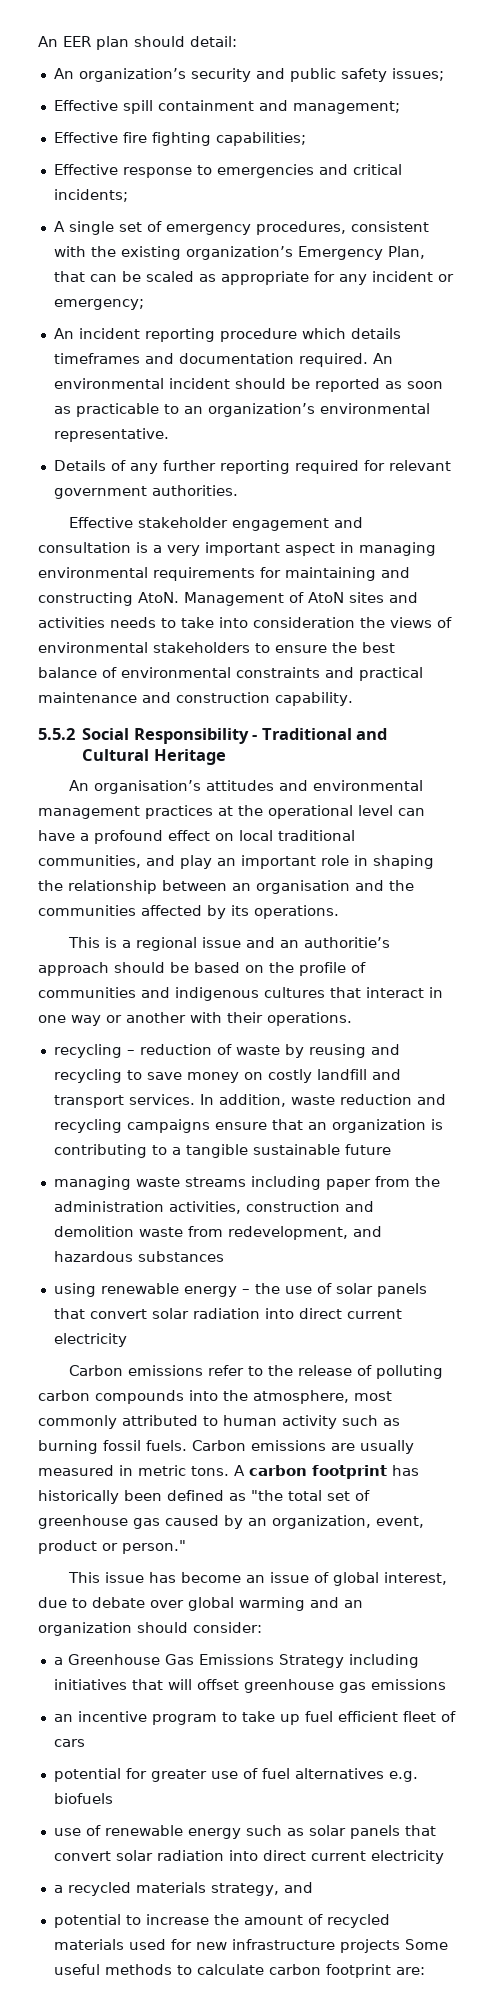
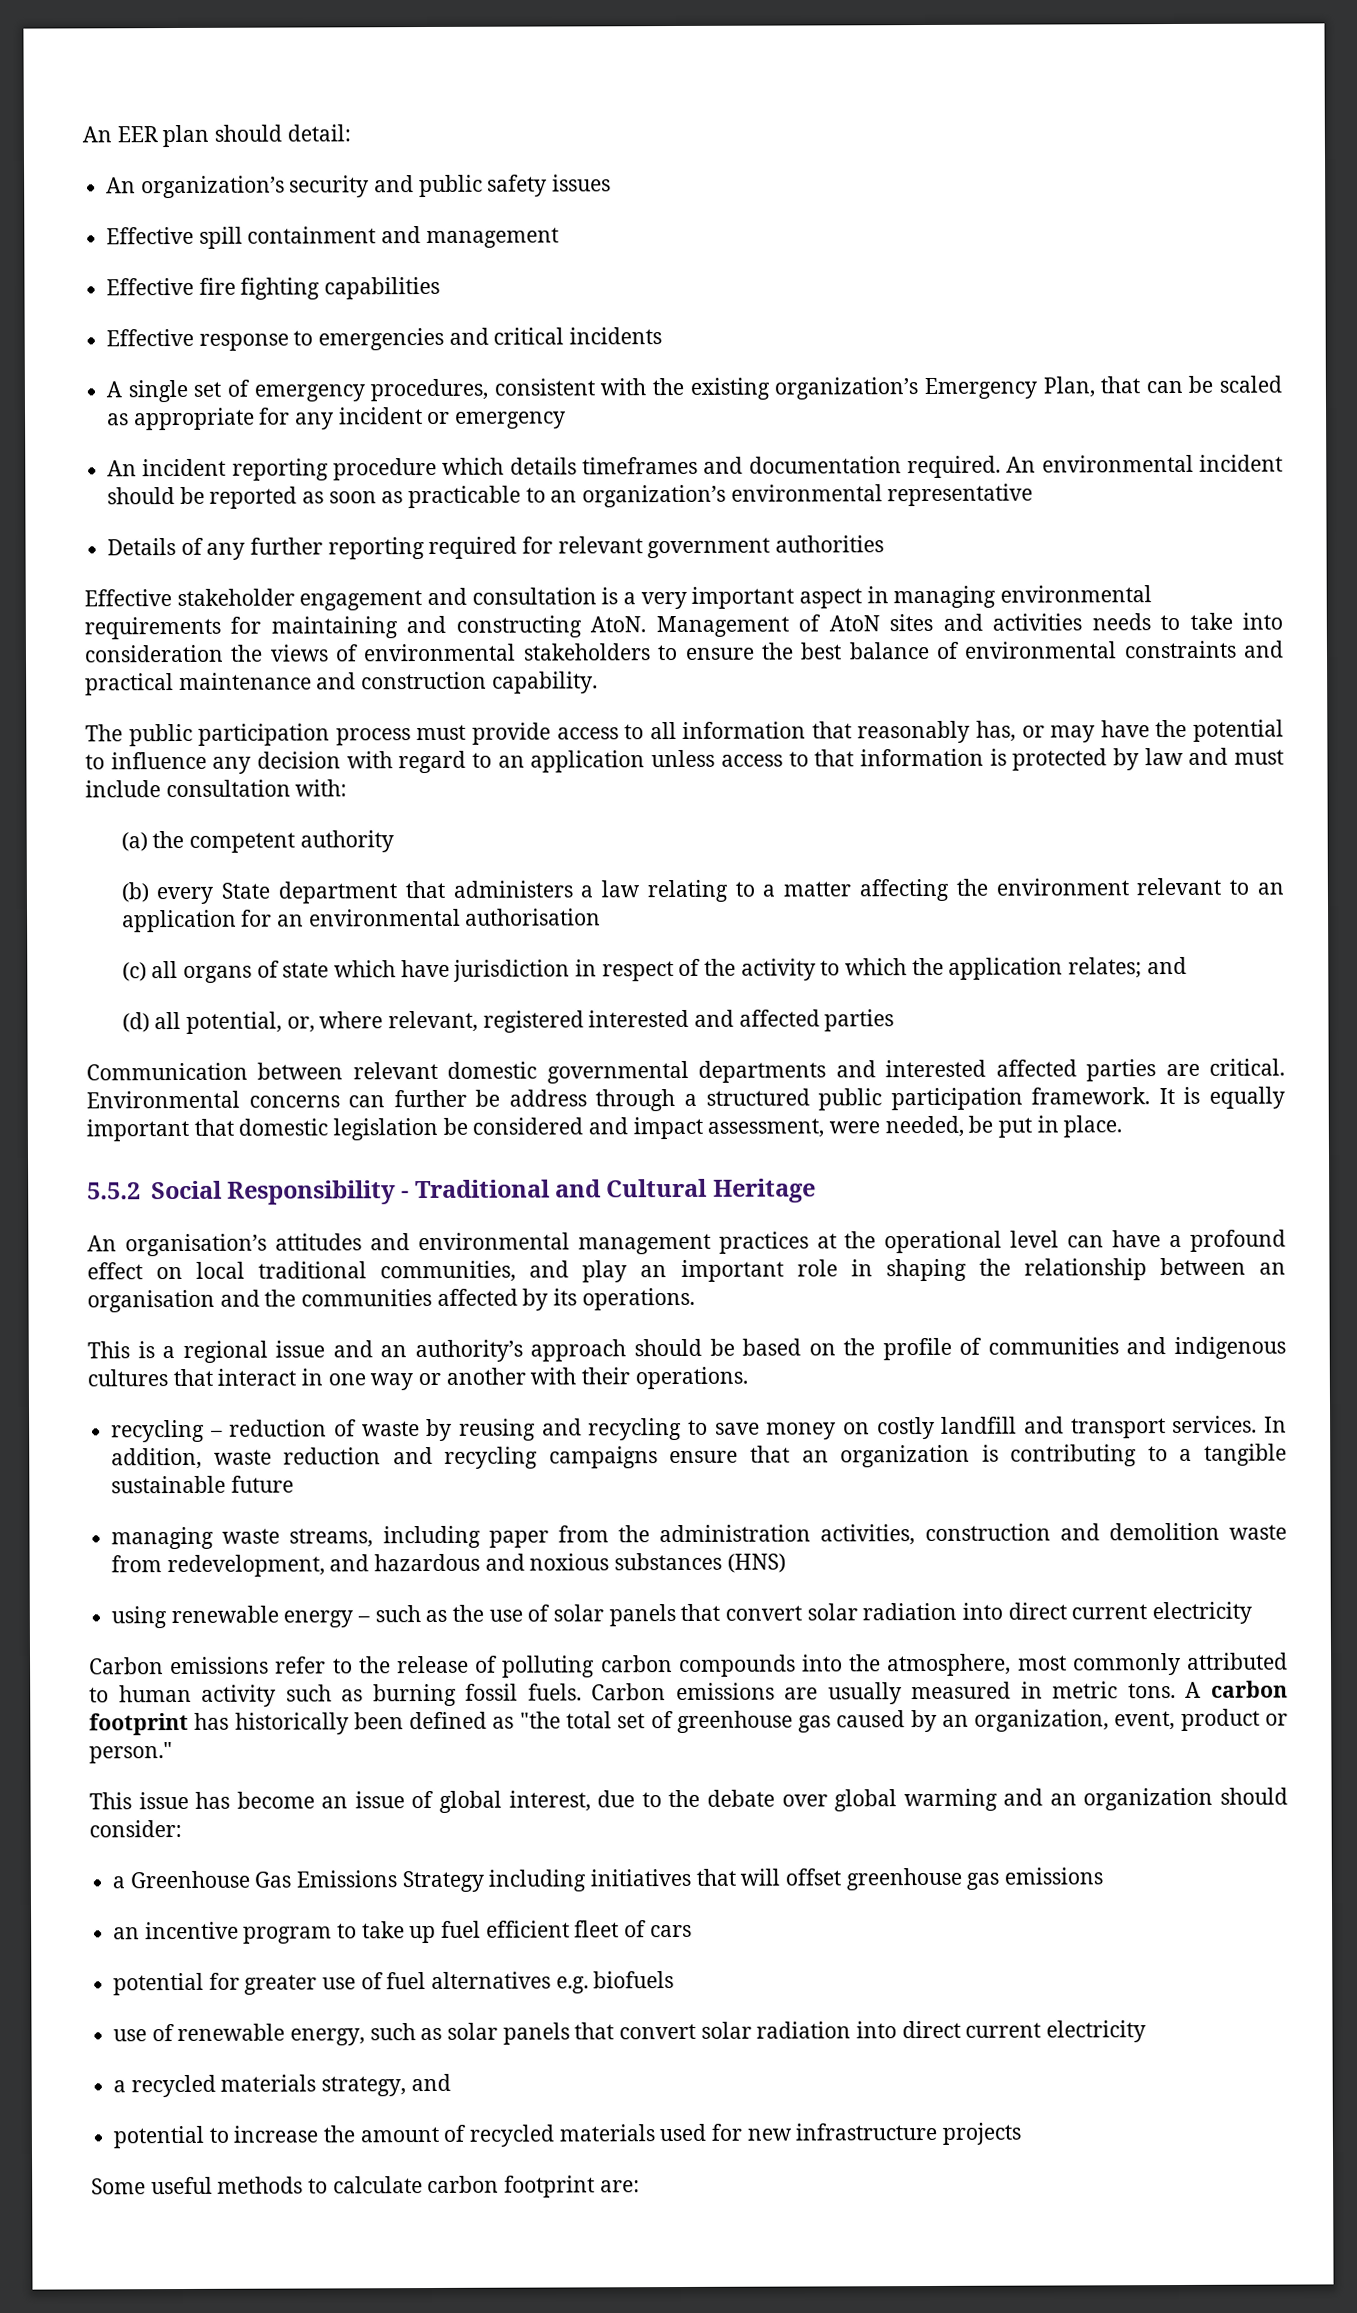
[391,68,444,81] issues; -> [552,174,612,192] issues
[292,101,400,114] management; -> [425,227,559,249] management
[215,132,306,146] capabilities; -> [324,276,441,300] capabilities
[53,189,128,202] incidents; -> [569,327,663,345] incidents
[53,299,144,310] emergency; -> [455,411,567,429] emergency
[53,428,169,442] representative. -> [887,483,1034,507] representative
[151,485,238,496] authorities. -> [775,535,885,553] authorities
(353, 699) none -> [85,719,1284,747] [85,747,1285,774] [85,779,348,798] [120,830,394,853] [120,877,1284,905] [121,908,602,933] [121,956,1187,983] [121,1009,895,1034] [86,1058,1286,1084] [86,1086,1286,1112] [86,1115,1123,1142] // The public participation process must provide access to all information that reasonably has, or may have the potential to influence any decision with regard to an application unless access to that information is protected by law and must include consultation with: // (a) the competent authority // (b) every State department that administers a law relating to a matter affecting the environment relevant to an application for an environmental authorisation // (c) all organs of state which have jurisdiction in respect of the activity to which the application relates; and // (d) all potential, or, where relevant, registered interested and affected parties // Communication between relevant domestic governmental departments and interested affected parties are critical. Environmental concerns can further be address through a structured public participation framework. It is equally important that domestic legislation be considered and impact assessment, were needed, be put in place.
[303,937,390,948] authoritie’s -> [414,1339,523,1363] authority’s
[184,1177,246,1187] streams -> [289,1528,374,1548] streams,
(133, 1256) none -> [484,1553,610,1571] and noxious
(224, 1256) none -> [726,1553,786,1573] (HNS)
(250, 1291) none -> [374,1605,448,1623] such as
(87, 1603) none -> [668,1789,701,1808] the
[187,1828,241,1839] energy -> [290,2028,366,2046] energy,
(400, 1946) none -> (1022, 2133) //

